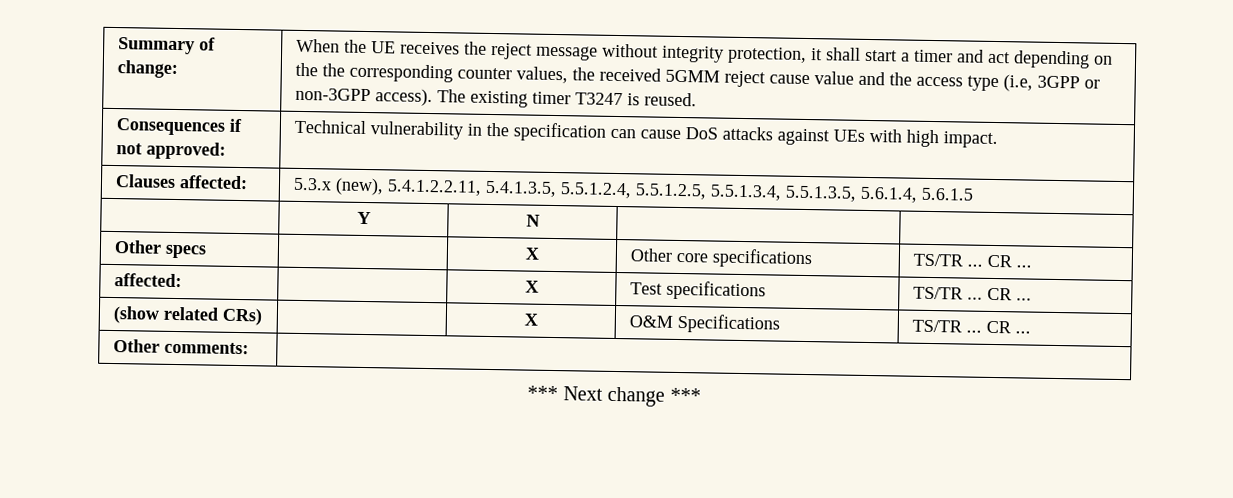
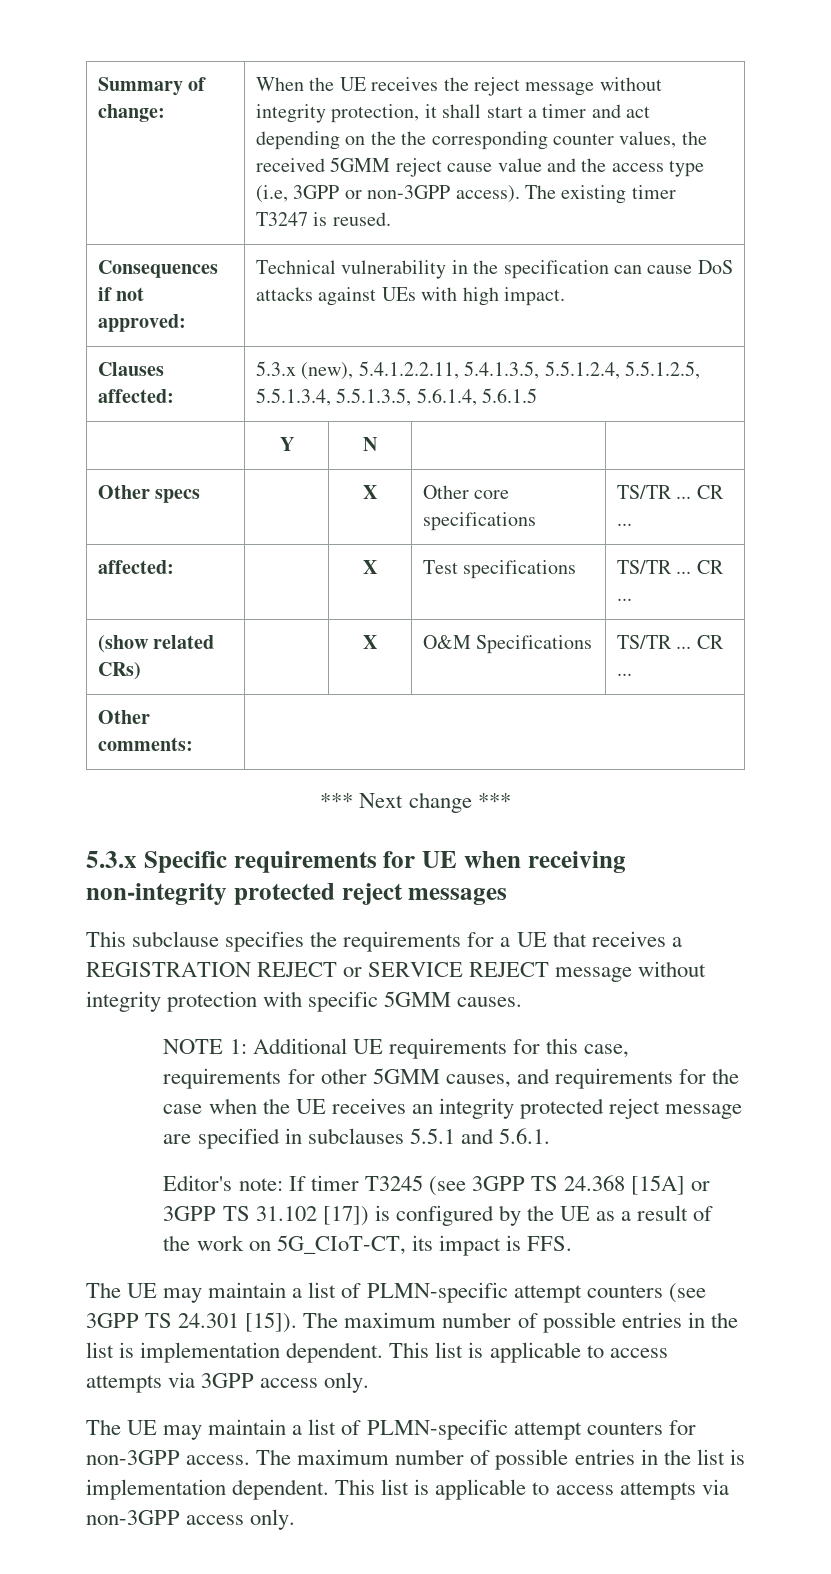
(701, 395) none -> [86,851,626,873] [86,883,508,905] [86,931,682,952] [86,961,707,982] [86,991,523,1012] [163,1038,630,1059] [163,1068,740,1089] [163,1098,743,1119] [163,1128,550,1149] [163,1175,711,1196] [163,1205,714,1226] [163,1235,573,1256] [86,1282,706,1303] [86,1312,738,1333] [86,1342,668,1363] [86,1372,370,1393] [86,1419,696,1440] [86,1449,745,1470] [86,1479,729,1500] [86,1509,296,1530] // 5.3.x Specific requirements for UE when receiving non-integrity protected reject messages // This subclause specifies the requirements for a UE that receives a REGISTRATION REJECT or SERVICE REJECT message without integrity protection with specific 5GMM causes. // NOTE 1: Additional UE requirements for this case, requirements for other 5GMM causes, and requirements for the case when the UE receives an integrity protected reject message are specified in subclauses 5.5.1 and 5.6.1. // Editor's note: If timer T3245 (see 3GPP TS 24.368 [15A] or 3GPP TS 31.102 [17]) is configured by the UE as a result of the work on 5G_CIoT-CT, its impact is FFS. // The UE may maintain a list of PLMN-specific attempt counters (see 3GPP TS 24.301 [15]). The maximum number of possible entries in the list is implementation dependent. This list is applicable to access attempts via 3GPP access only. // The UE may maintain a list of PLMN-specific attempt counters for non-3GPP access. The maximum number of possible entries in the list is implementation dependent. This list is applicable to access attempts via non-3GPP access only.

